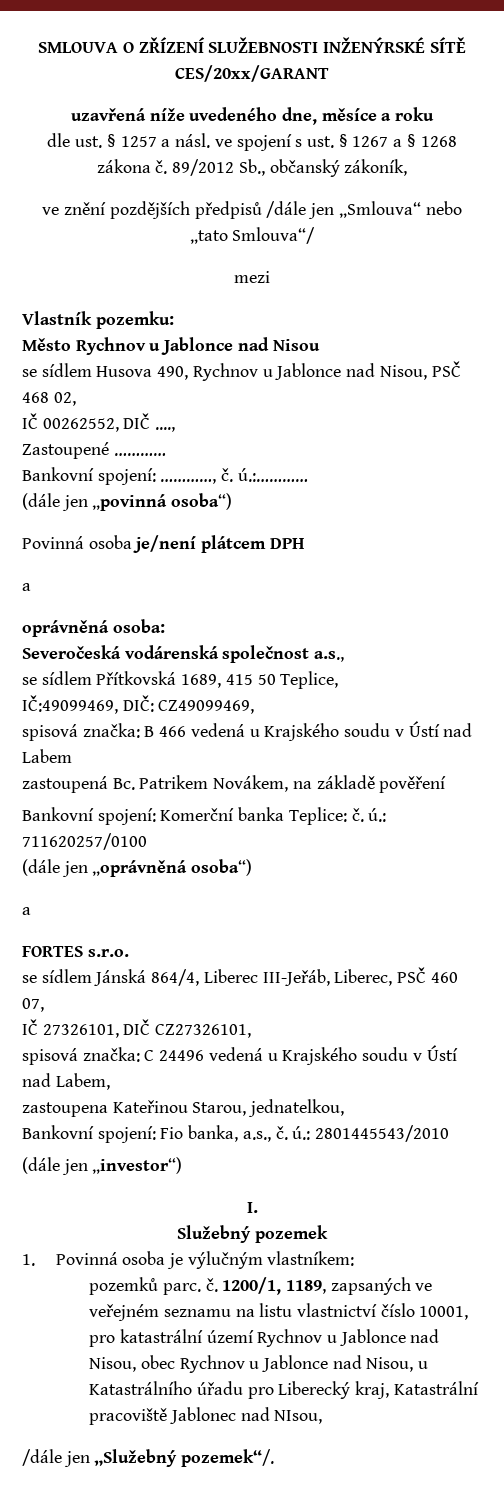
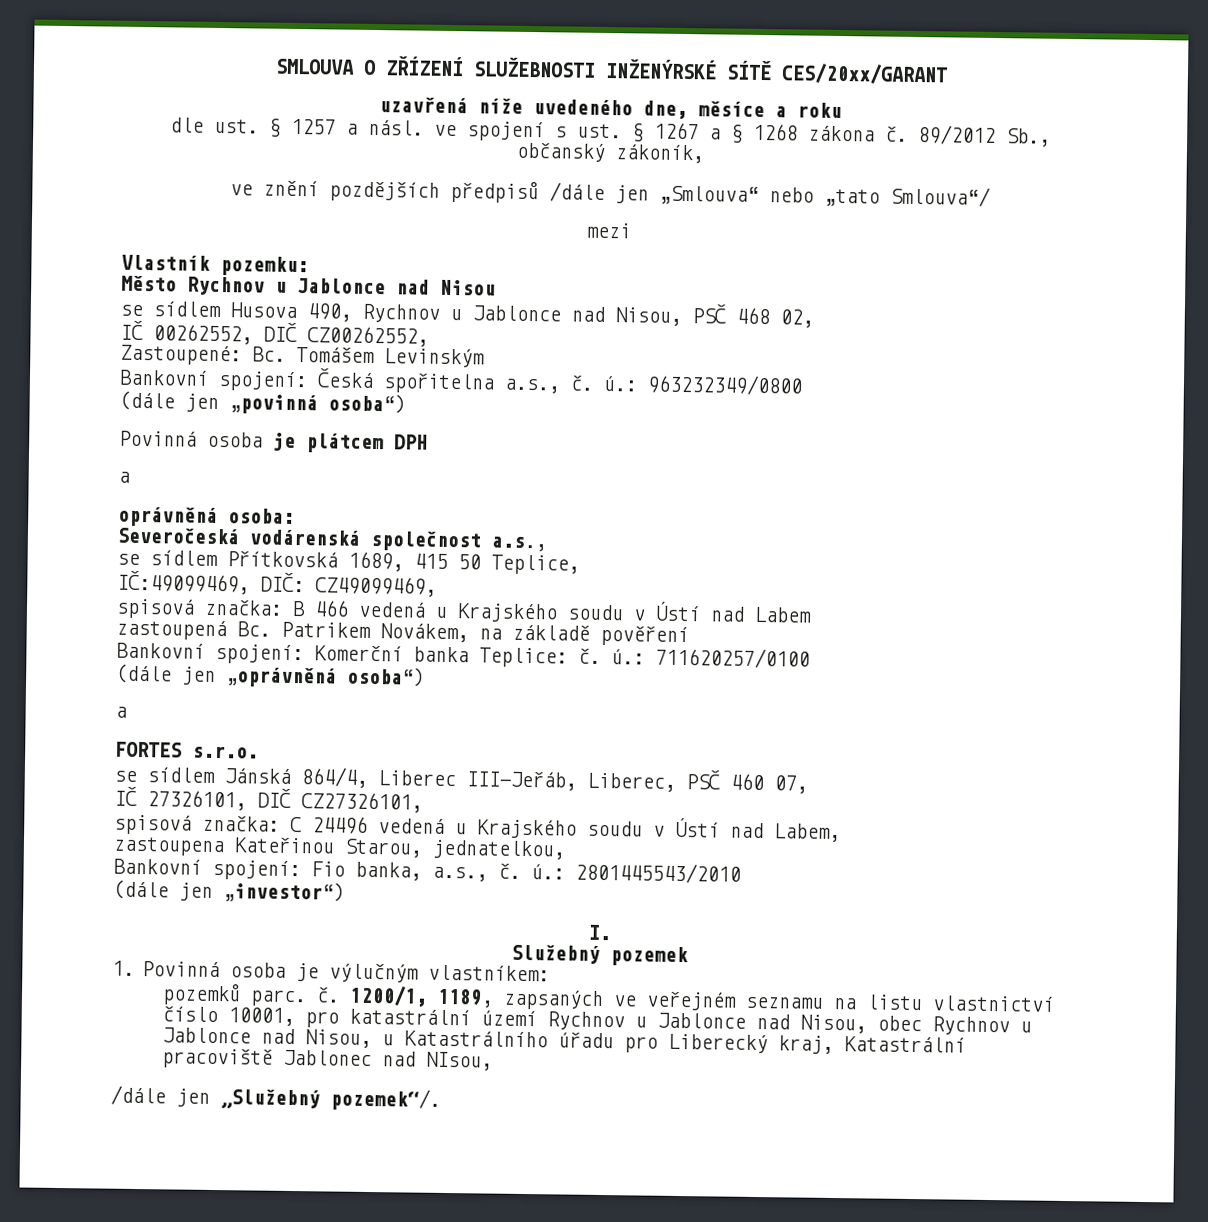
[155,426,176,432] [22,442,166,459] [22,467,308,485] ...., // Zastoupené ………… // Bankovní spojení: …………, č. ú.:………… -> [307,326,429,347] [120,344,485,368] [119,368,803,396] CZ00262552, // Zastoupené: Bc. Tomášem Levinským // Bankovní spojení: Česká spořitelna a.s., č. ú.: 963232349/0800
[133,535,197,553] je/není -> [273,432,296,451] je

